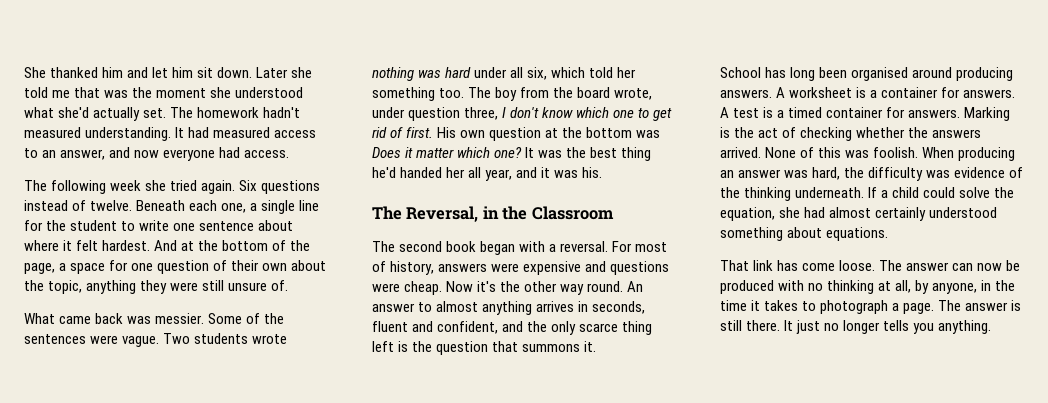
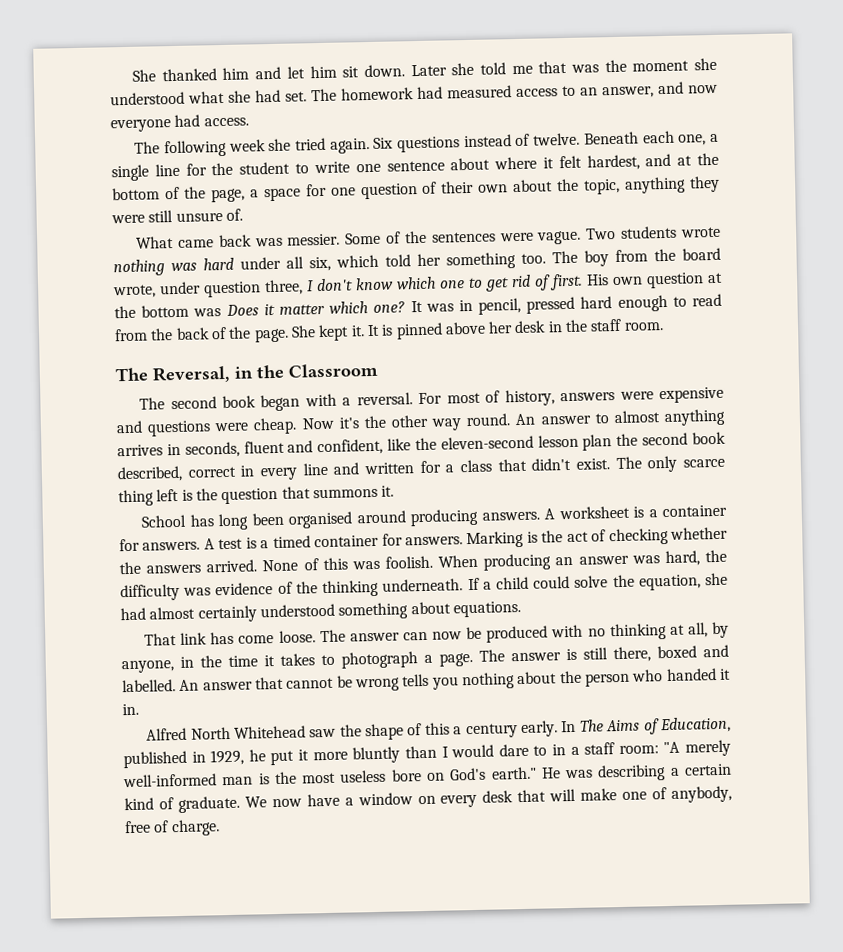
[58,107,141,121] she'd actually -> [228,89,281,103] she had
[263,107,301,118] [24,127,185,141] hadn't measured understanding. It -> (414, 94) none
[102,240,178,251] hardest. And -> [586,153,672,171] hardest, and
[566,147,652,161] [372,167,603,181] the best thing he'd handed her all year, and it was his. -> [458,293,722,315] [114,318,664,343] in pencil, pressed hard enough to read from the back of the page. She kept it. It is pinned above her desk in the staff room.
[502,321,548,332] and the -> [387,431,726,451] [117,456,642,483] like the eleven-second lesson plan the second book described, correct in every line and written for a class that didn't exist. The
[746,320,992,334] there. It just no longer tells you anything. -> [613,644,729,663] [122,668,731,693] [122,703,139,716] [146,716,732,741] [123,739,731,769] [123,763,732,788] [124,785,732,814] [124,819,220,837] there, boxed and labelled. An answer that cannot be wrong tells you nothing about the person who handed it in. // Alfred North Whitehead saw the shape of this a century early. In The Aims of Education, published in 1929, he put it more bluntly than I would dare to in a staff room: "A merely well-informed man is the most useless bore on God's earth." He was describing a certain kind of graduate. We now have a window on every desk that will make one of anybody, free of charge.

